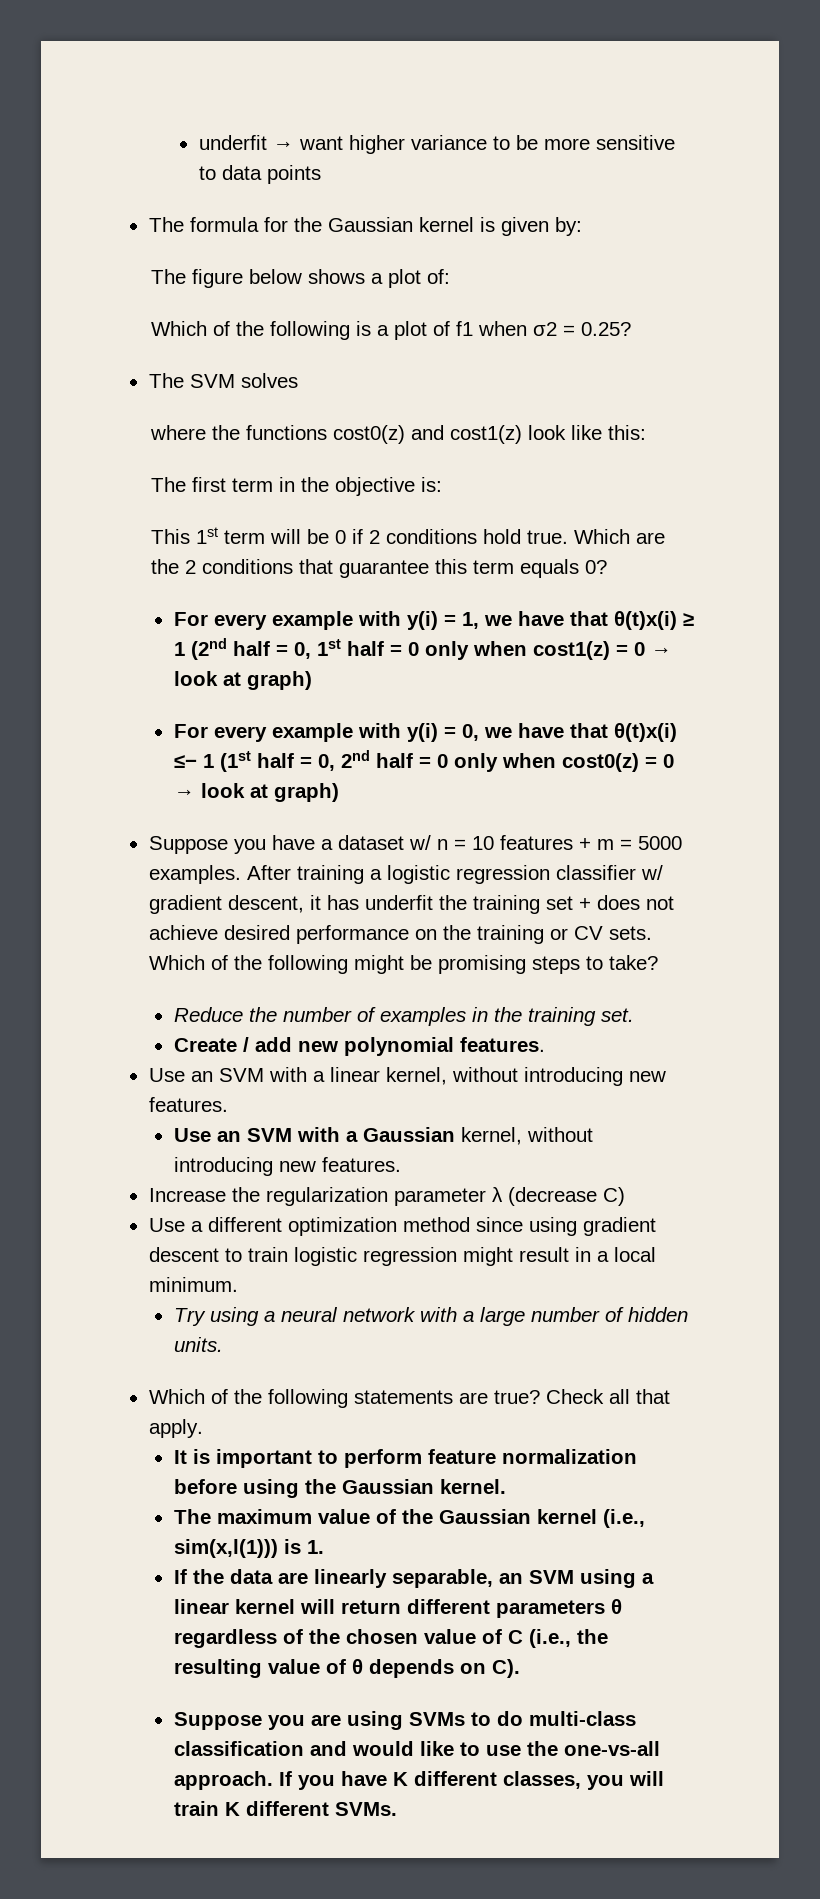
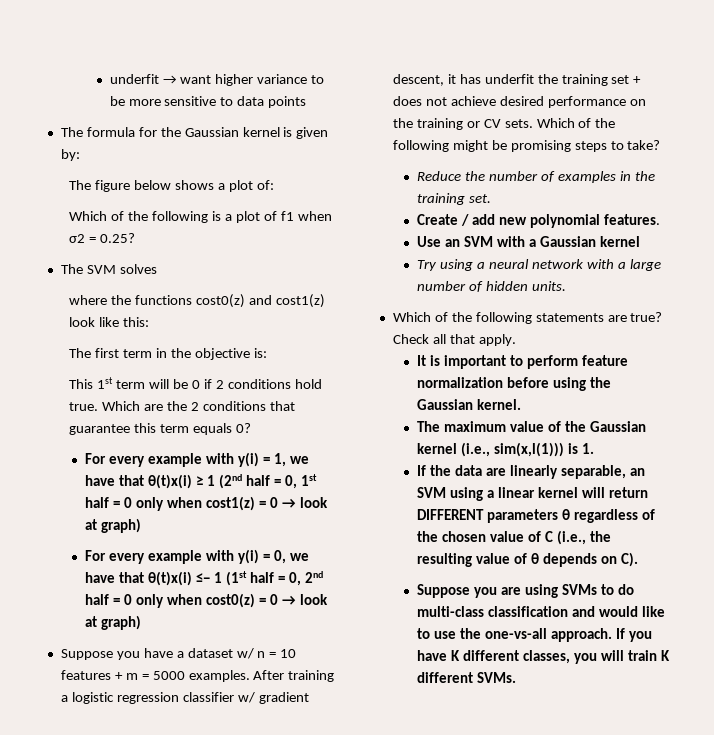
[148,1067,666,1086] [148,1097,228,1112] // Use an SVM with a linear kernel, without introducing new features. -> (660, 219) none
[460,1127,593,1145] [173,1157,401,1176] [148,1187,625,1206] [148,1217,656,1236] [148,1247,656,1266] [148,1277,238,1292] kernel, without introducing new features. // Increase the regularization parameter λ (decrease C) // Use a different optimization method since using gradient descent to train logistic regression might result in a local minimum. -> [599,236,640,247] kernel
[406,1599,490,1614] different -> [417,509,485,520] DIFFERENT

